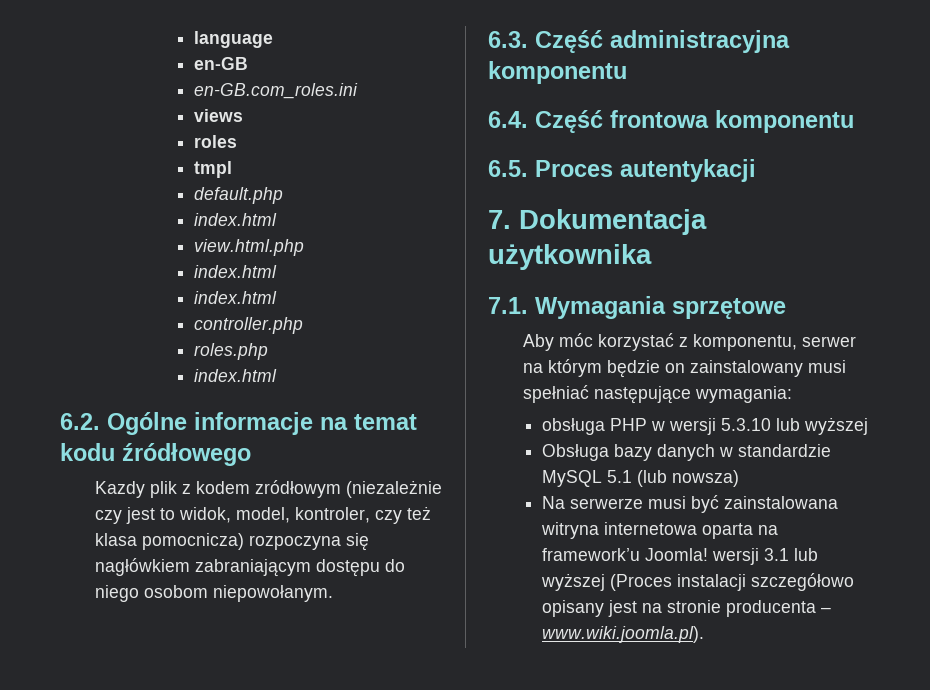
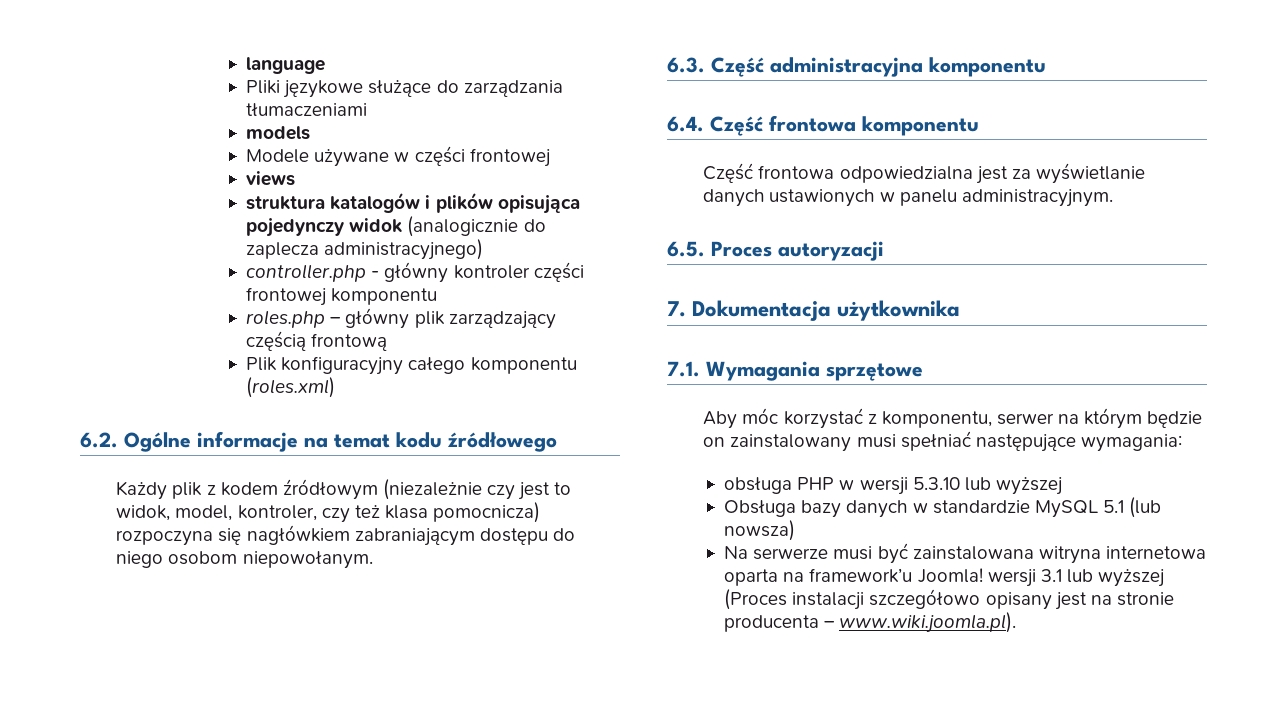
[193,57,248,70] [193,83,358,99] [193,109,243,122] [193,135,237,148] [193,161,232,178] [193,187,283,204] [193,213,277,226] [193,239,304,256] [193,265,277,278] [193,291,277,304] [193,317,303,334] [193,343,268,360] [193,369,277,382] en-GB // en-GB.com_roles.ini // views // roles // tmpl // default.php // index.html // view.html.php // index.html // index.html // controller.php // roles.php // index.html -> [246,80,563,98] [246,103,368,117] [246,126,311,140] [246,146,550,167] [246,171,296,186] [246,192,580,214] [246,216,546,237] [246,239,484,260] [246,262,584,283] [246,287,438,306] [246,308,556,329] [246,331,388,351] [246,356,577,375] [246,377,336,398] Pliki językowe służące do zarządzania tłumaczeniami // models // Modele używane w części frontowej // views // struktura katalogów i plików opisująca pojedynczy widok (analogicznie do zaplecza administracyjnego) // controller.php - główny kontroler części frontowej komponentu // roles.php – główny plik zarządzający częścią frontową // Plik konfiguracyjny całego komponentu (roles.xml)
[94,481,145,498] Kazdy -> [116,481,168,500] Każdy
[254,480,341,498] zródłowym -> [282,479,378,500] źródłowym
(854, 121) none -> [703,163,1145,184] [703,189,1113,207] // Część frontowa odpowiedzialna jest za wyświetlanie danych ustawionych w panelu administracyjnym.
[620,159,756,182] autentykacji -> [778,241,884,261] autoryzacji

